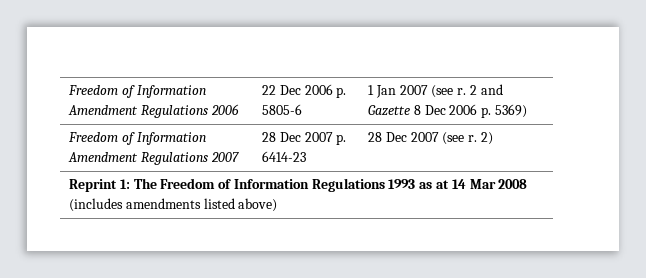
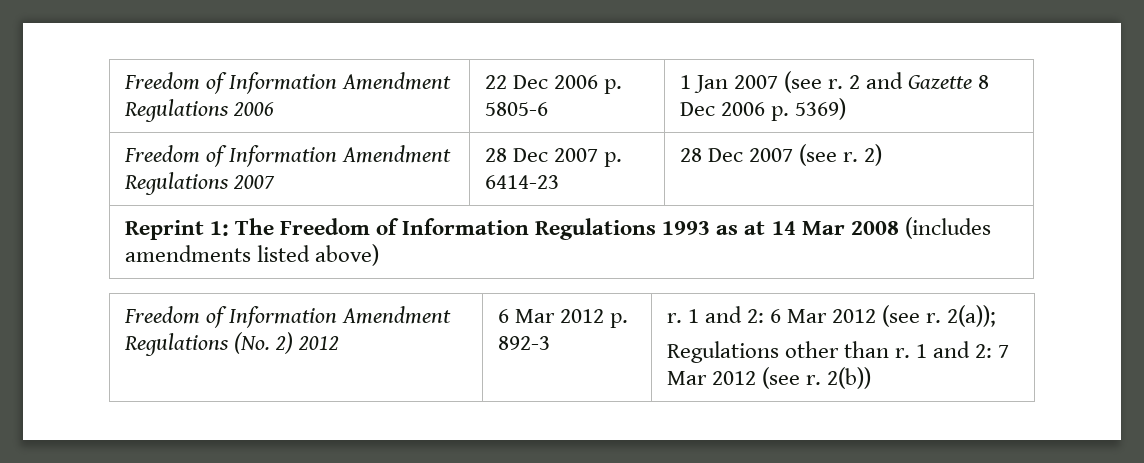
(278, 205) none -> [123,306,452,328] [123,332,340,356] [497,309,629,328] [497,336,550,350] [666,305,997,327] [666,341,1010,363] [666,367,872,389] // Freedom of Information Amendment Regulations (No. 2) 2012 | 6 Mar 2012 p. 892-3 | r. 1 and 2: 6 Mar 2012 (see r. 2(a)); // Regulations other than r. 1 and 2: 7 Mar 2012 (see r. 2(b))

